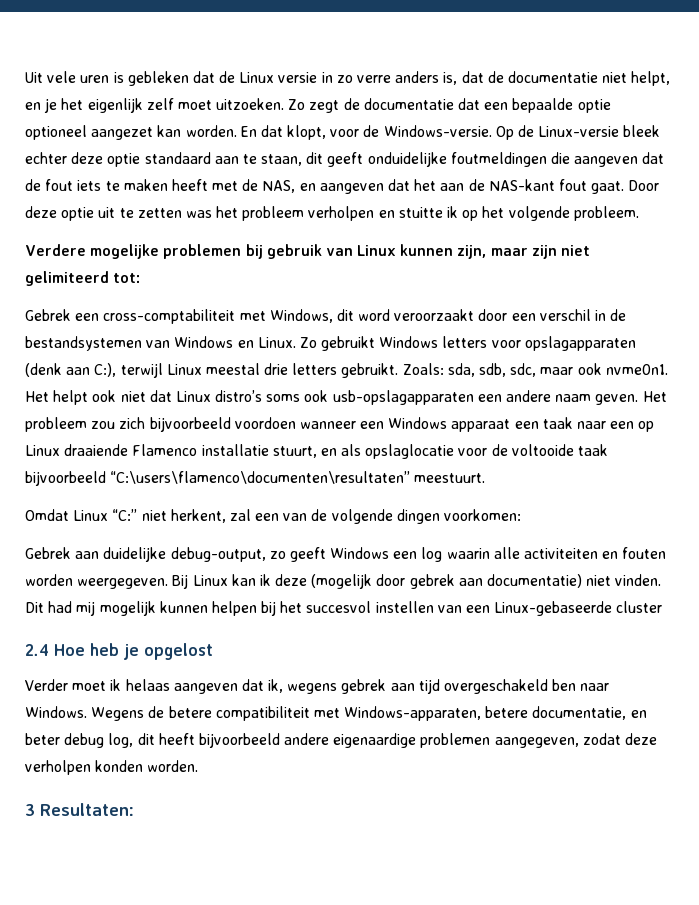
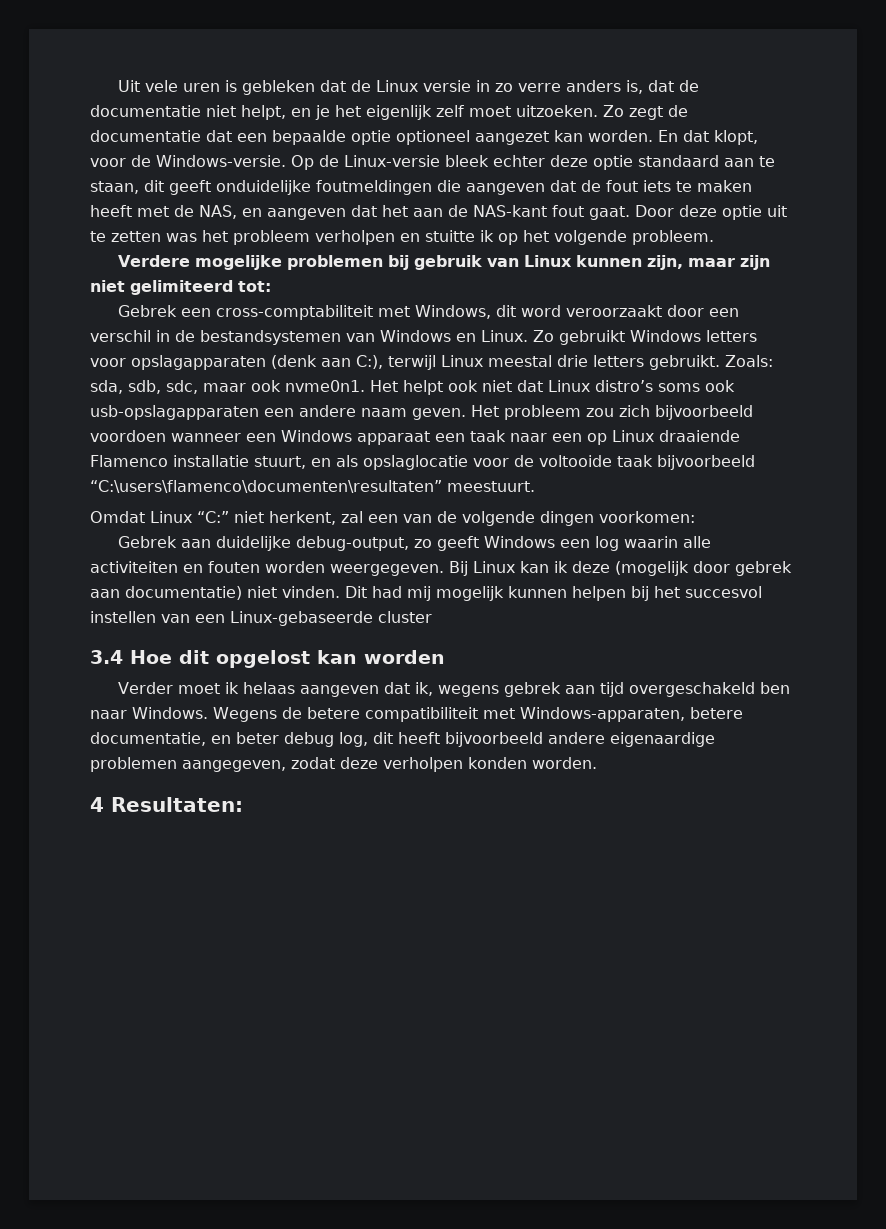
[25,643,139,660] 2.4 Hoe heb je -> [90,650,209,664] 3.4 Hoe dit
(213, 651) none -> [317,650,445,664] kan worden
[25,804,35,816] 3 -> [90,797,104,812] 4

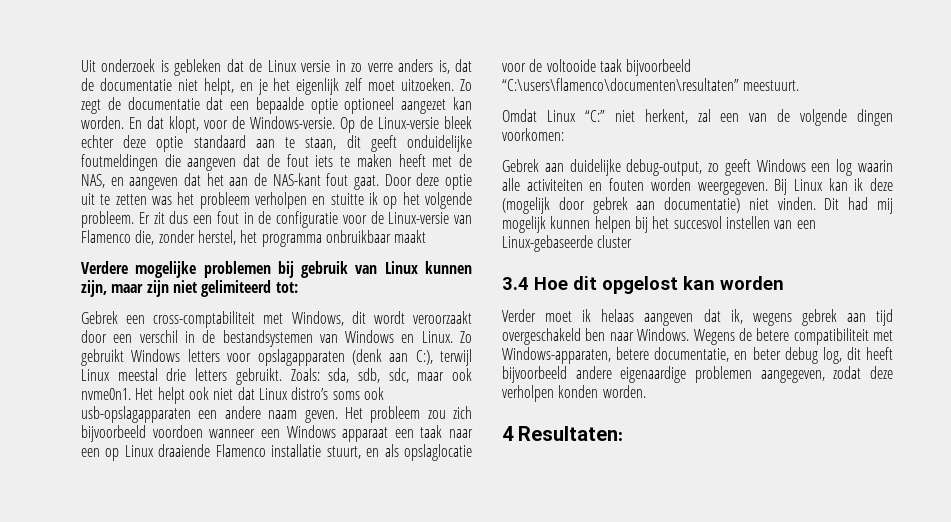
[144,80,220,92] vele uren -> [101,59,156,72] onderzoek
(714, 237) none -> [138,211,472,228] [81,230,427,247] Er zit dus een fout in de configuratie voor de Linux-versie van Flamenco die, zonder herstel, het programma onbruikbaar maakt
[520,305,561,317] word -> [373,311,405,324] wordt

